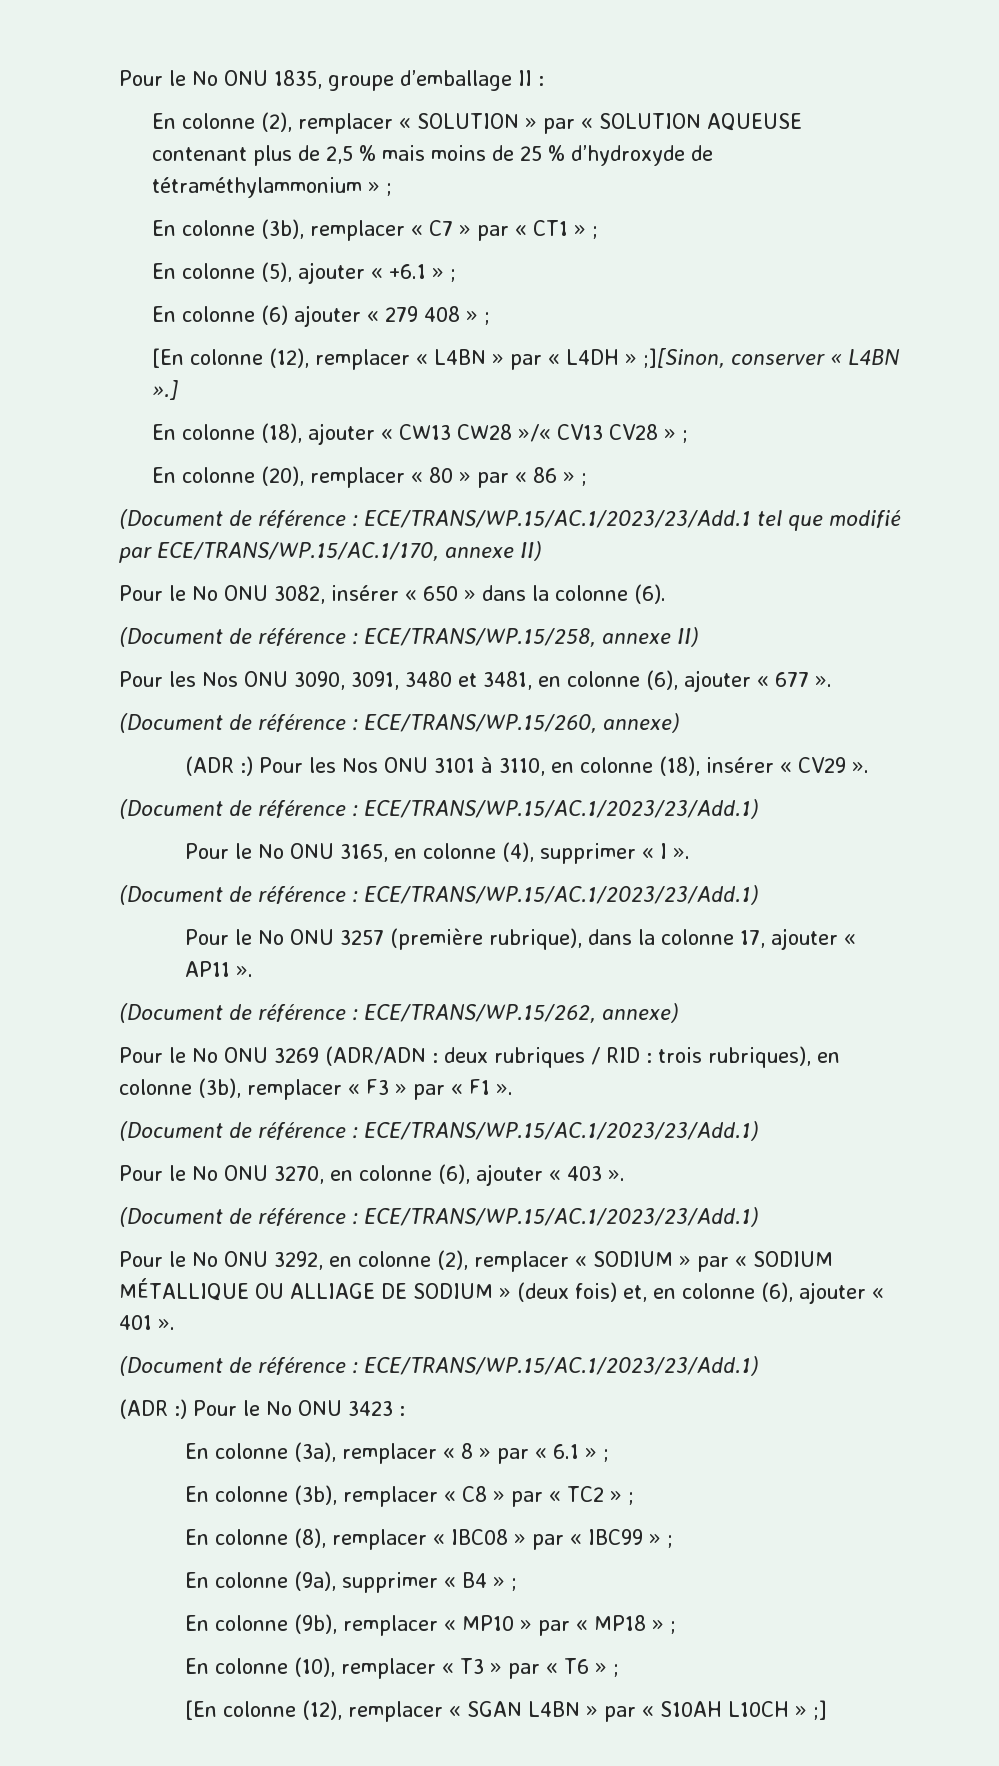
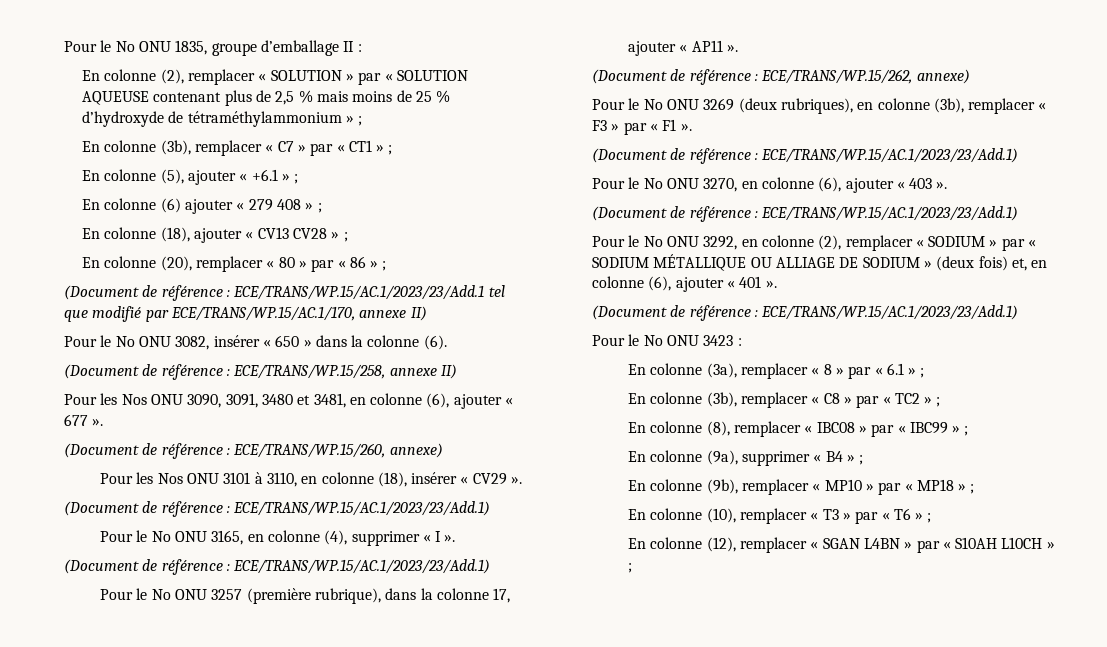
[151,348,900,370] [151,380,178,400] // [En colonne (12), remplacer « L4BN » par « L4DH » ;][Sinon, conserver « L4BN ».] -> (322, 208) none
[398,424,551,442] CW13 CW28 »/« -> (254, 235) none
[185,756,254,776] (ADR :) -> (443, 450) none
[324,1046,702,1068] (ADR/ADN : deux rubriques / RID : trois -> [738,98,777,113] (deux
[118,1399,187,1419] (ADR :) -> (1019, 312) none
[185,1700,218,1720] [En -> [627,538,646,549] En
[813,1700,828,1720] ;] -> [627,563,632,573] ;

